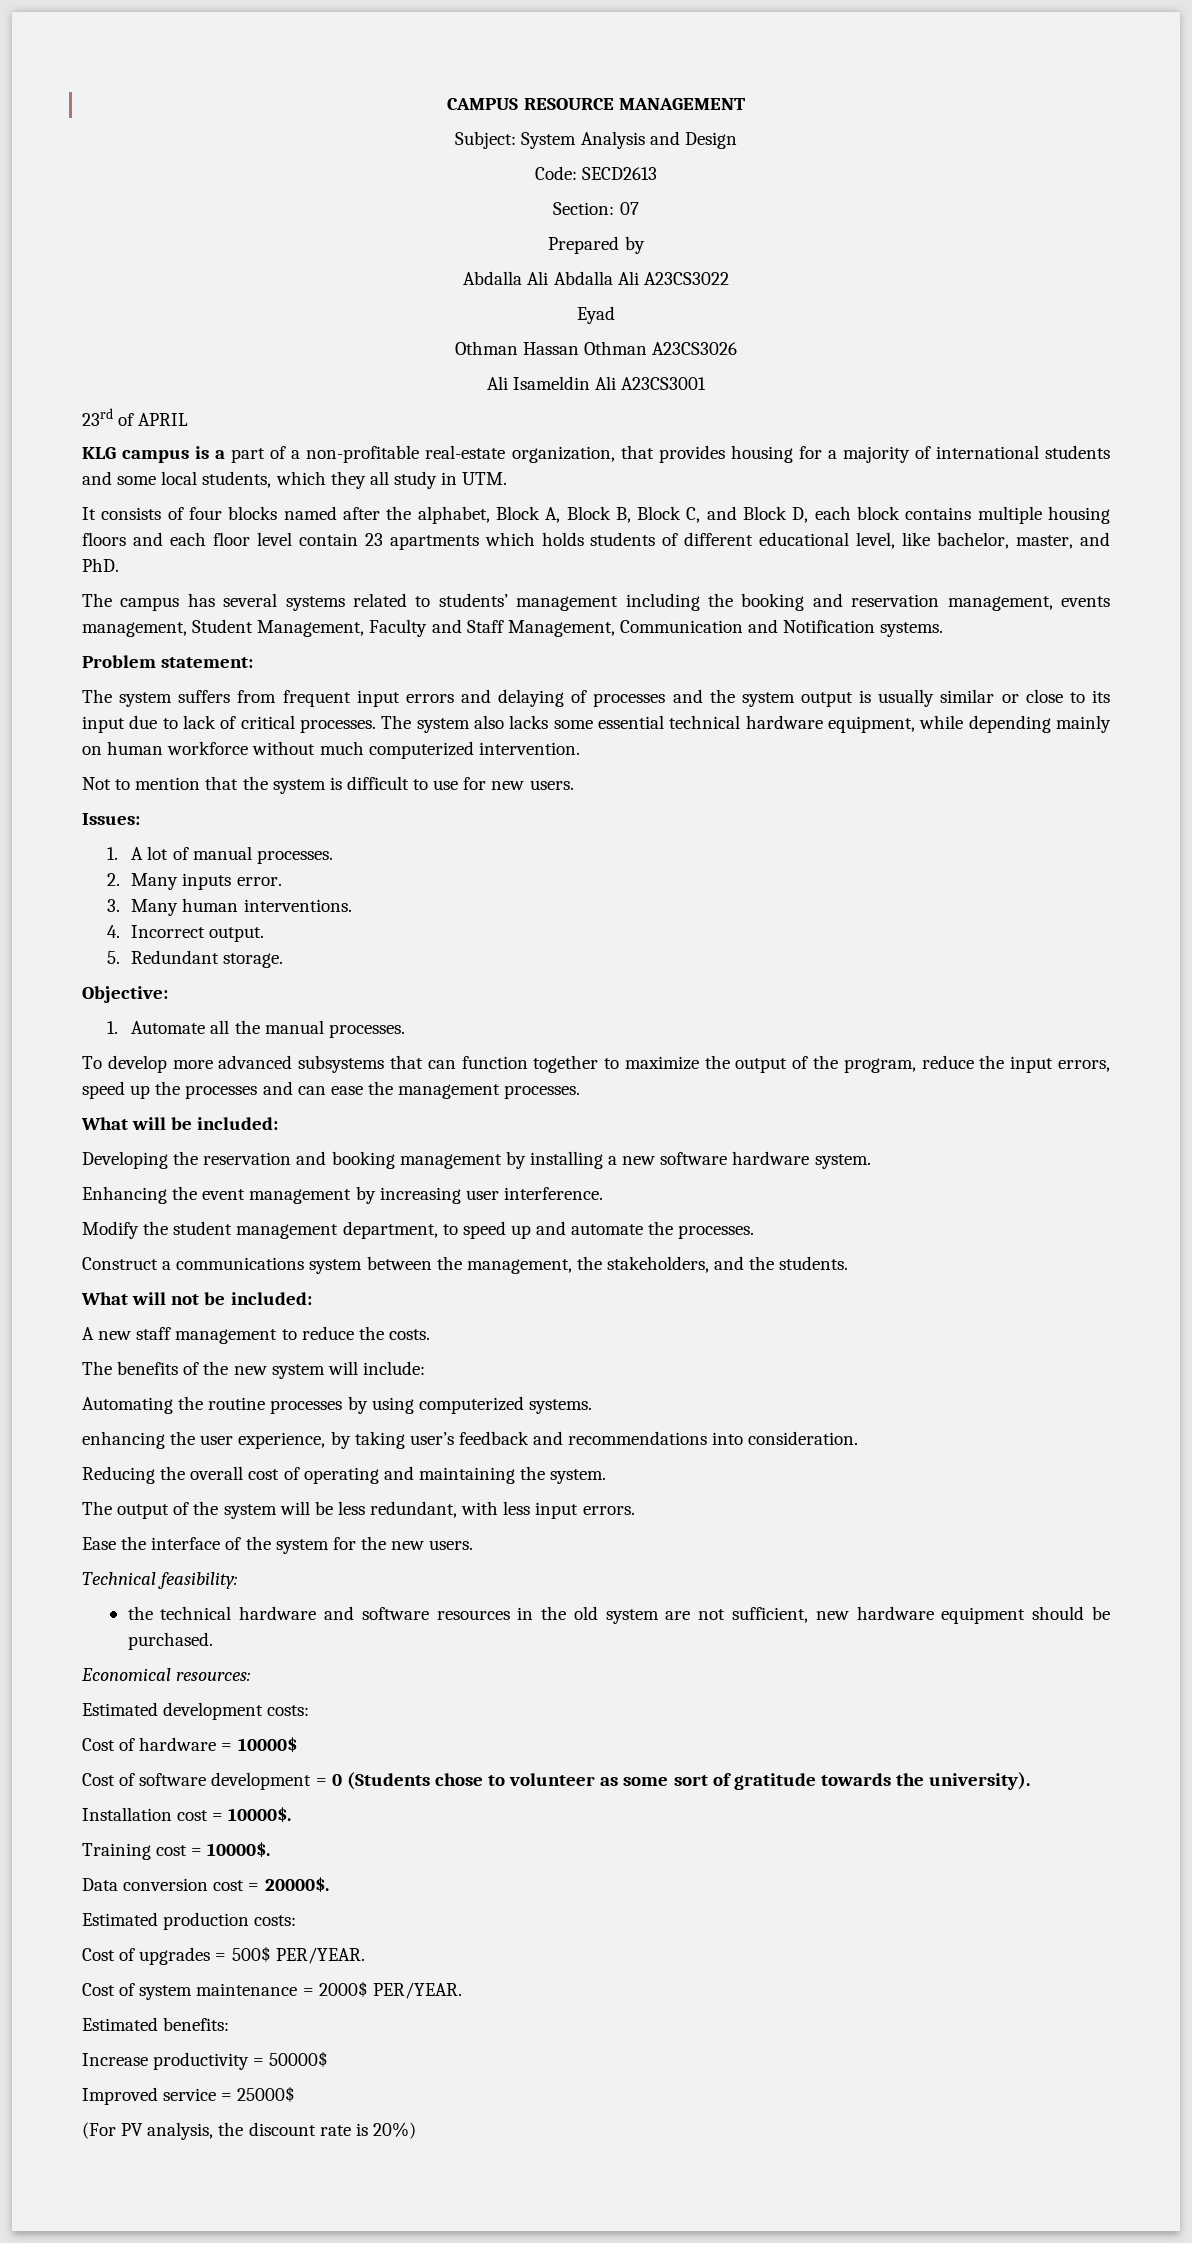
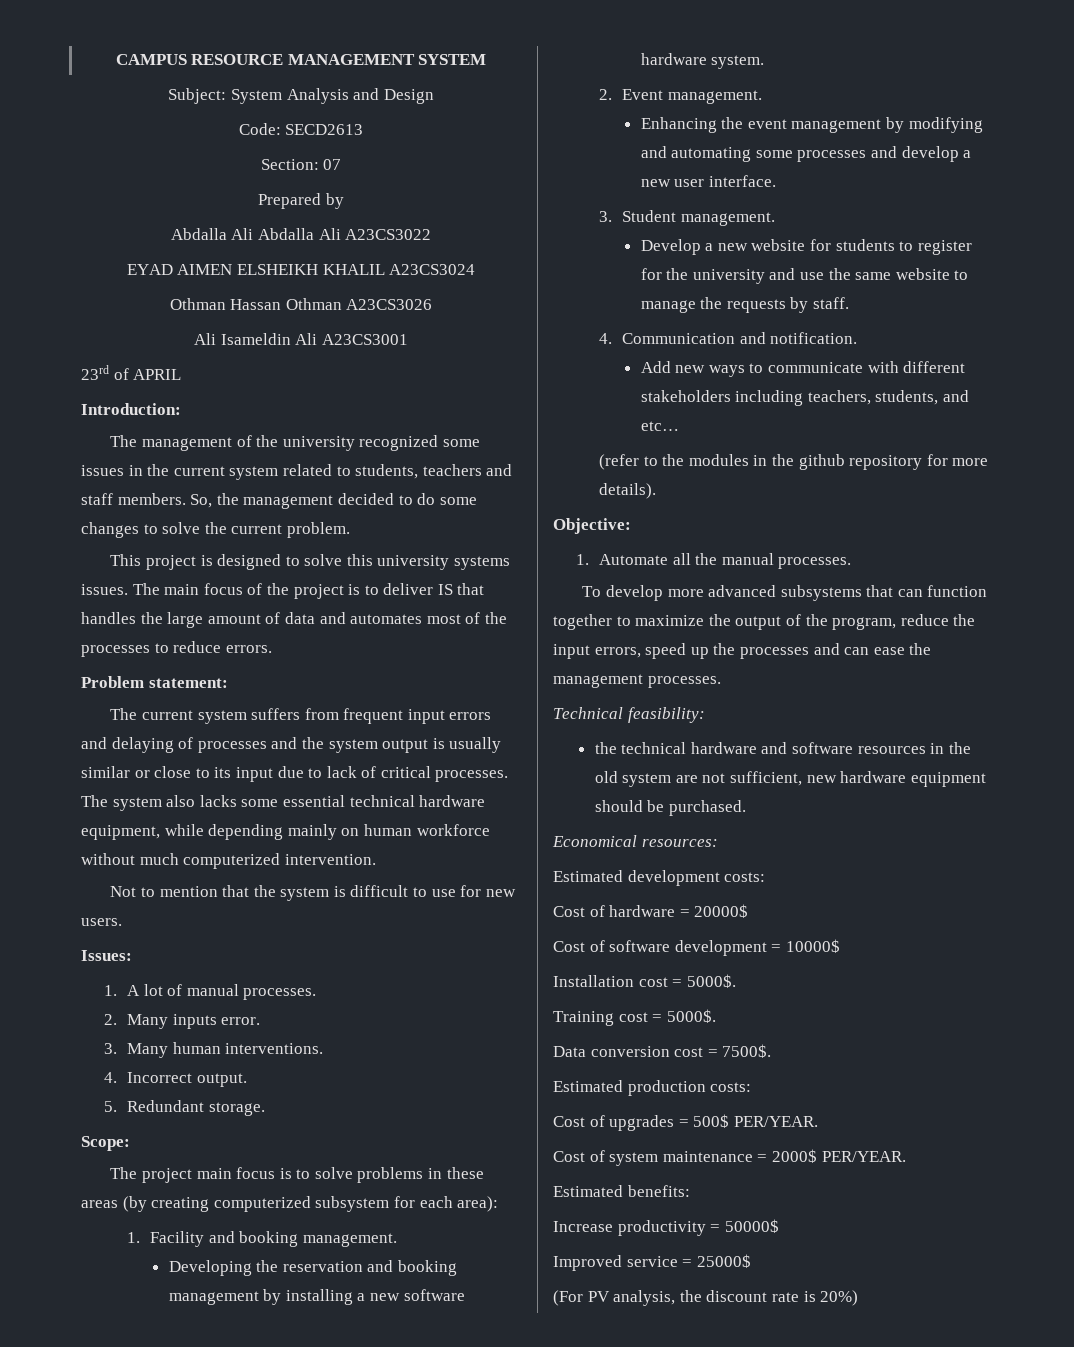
(745, 104) none -> [418,54,487,65] SYSTEM
[577,306,615,324] Eyad -> [126,264,476,275] EYAD AIMEN ELSHEIKH KHALIL A23CS3024
[82,445,1110,463] [82,471,508,489] [82,506,1111,524] [82,532,1111,550] [82,558,119,572] [82,593,1110,611] [82,619,944,637] KLG campus is a part of a non-profitable real-estate organization, that provides housing for a majority of international students and some local students, which they all study in UTM. // It consists of four blocks named after the alphabet, Block A, Block B, Block C, and Block D, each block contains multiple housing floors and each floor level contain 23 apartments which holds students of different educational level, like bachelor, master, and PhD. // The campus has several systems related to students’ management including the booking and reservation management, events management, Student Management, Faculty and Staff Management, Communication and Notification systems. -> [81,403,181,415] [110,435,480,451] [81,464,513,480] [81,493,477,509] [81,522,350,538] [110,554,511,570] [81,583,485,599] [81,612,507,628] [81,641,272,657] Introduction: // The management of the university recognized some issues in the current system related to students, teachers and staff members. So, the management decided to do some changes to solve the current problem. // This project is designed to solve this university systems issues. The main focus of the project is to deliver IS that handles the large amount of data and automates most of the processes to reduce errors.
(112, 696) none -> [141,710,193,720] current
(284, 960) none -> [81,1136,130,1151] [110,1167,484,1183] [81,1196,499,1212] [126,1231,397,1247] [168,1260,458,1276] [168,1289,465,1305] [640,53,765,69] [598,89,762,104] [640,117,983,133] [640,146,972,162] [640,175,776,187] [598,210,775,226] [640,239,972,255] [640,268,969,284] [640,297,850,313] [598,332,858,344] [640,361,966,377] [640,390,970,406] [640,421,679,431] [598,454,989,470] [598,483,656,499] // Scope: // The project main focus is to solve problems in these areas (by creating computerized subsystem for each area): // 1. Facility and booking management. // Developing the reservation and booking management by installing a new software hardware system. // 2. Event management. // Enhancing the event management by modifying and automating some processes and develop a new user interface. // 3. Student management. // Develop a new website for students to register for the university and use the same website to manage the requests by staff. // 4. Communication and notification. // Add new ways to communicate with different stakeholders including teachers, students, and etc… // (refer to the modules in the github repository for more details).
[81,1117,279,1130] [82,1151,871,1169] [82,1186,603,1204] [82,1221,755,1239] [82,1256,849,1274] [81,1292,312,1305] [82,1326,430,1344] [82,1361,425,1379] [82,1396,592,1414] [82,1431,859,1449] [82,1466,607,1484] [82,1501,635,1519] [82,1536,474,1554] // What will be included: // Developing the reservation and booking management by installing a new software hardware system. // Enhancing the event management by increasing user interference. // Modify the student management department, to speed up and automate the processes. // Construct a communications system between the management, the stakeholders, and the students. // What will not be included: // A new staff management to reduce the costs. // The benefits of the new system will include: // Automating the routine processes by using computerized systems. // enhancing the user experience, by taking user’s feedback and recommendations into consideration. // Reducing the overall cost of operating and maintaining the system. // The output of the system will be less redundant, with less input errors. // Ease the interface of the system for the new users. -> (721, 682) none
[237,1737,297,1752] 10000$ -> [694,904,749,918] 20000$
[331,1772,1031,1790] 0 (Students chose to volunteer as some sort of gratitude towards the university). -> [785,939,840,953] 10000$
[228,1807,292,1822] 10000$. -> [686,974,736,988] 5000$.
[207,1842,271,1857] 10000$. -> [666,1009,716,1023] 5000$.
[264,1877,329,1892] 20000$. -> [722,1044,772,1058] 7500$.

